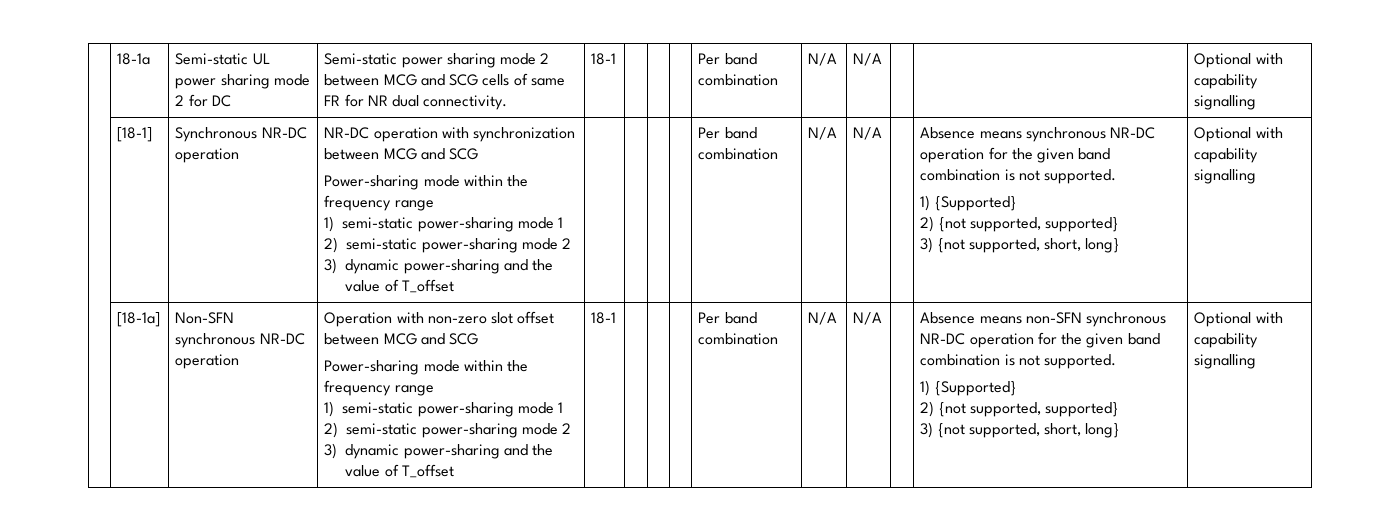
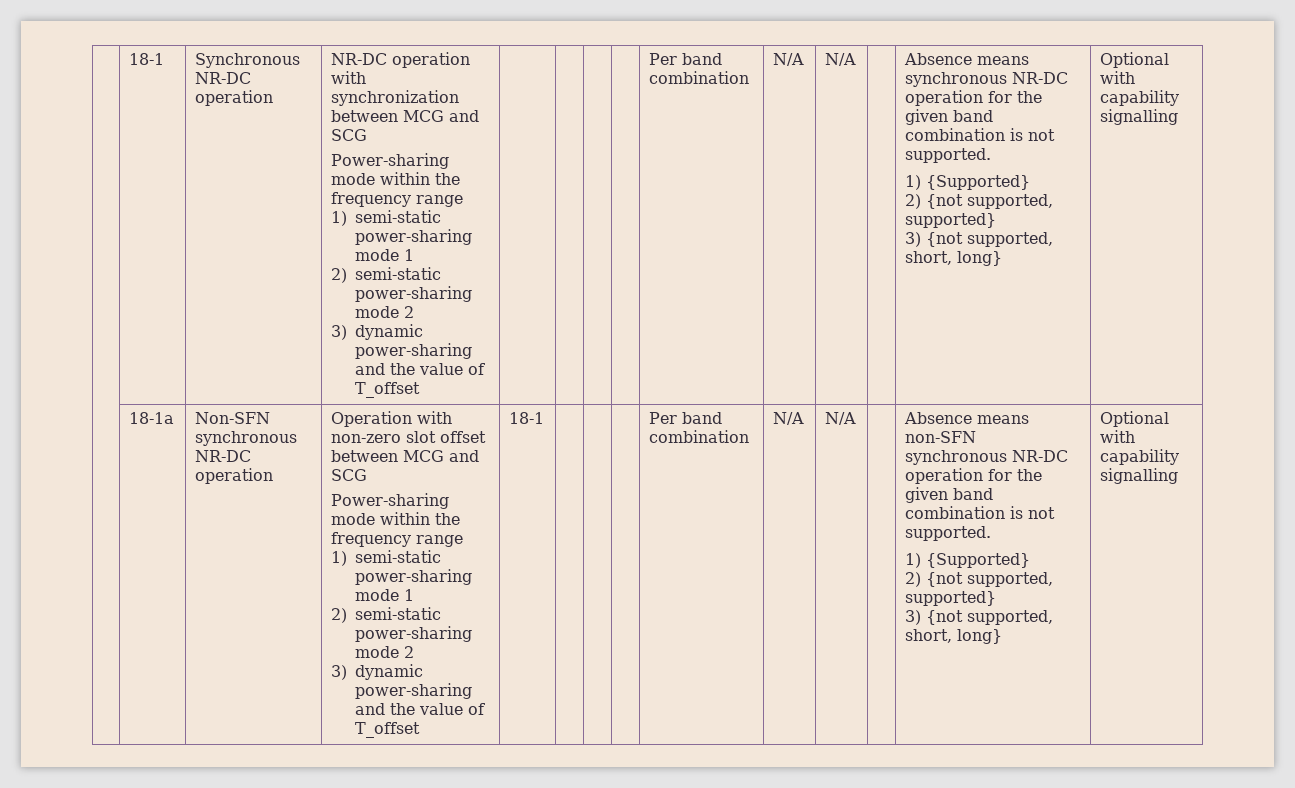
[117,53,151,65] [175,53,270,65] [175,74,310,89] [175,94,231,107] [324,53,550,68] [324,73,566,86] [324,94,508,110] [591,53,617,65] [698,53,757,65] [698,74,779,86] [808,53,838,66] [853,53,883,66] [1194,53,1283,68] [1194,74,1259,89] [1194,95,1257,110] [117,127,153,142] | 18-1a | Semi-static UL power sharing mode 2 for DC | Semi-static power sharing mode 2 between MCG and SCG cells of same FR for NR dual connectivity. | 18-1 | | | | Per band combination | N/A | N/A | | | Optional with capability signalling // | [18-1] -> [128,53,164,65] | 18-1
[117,312,161,327] [18-1a] -> [128,412,174,424] 18-1a

